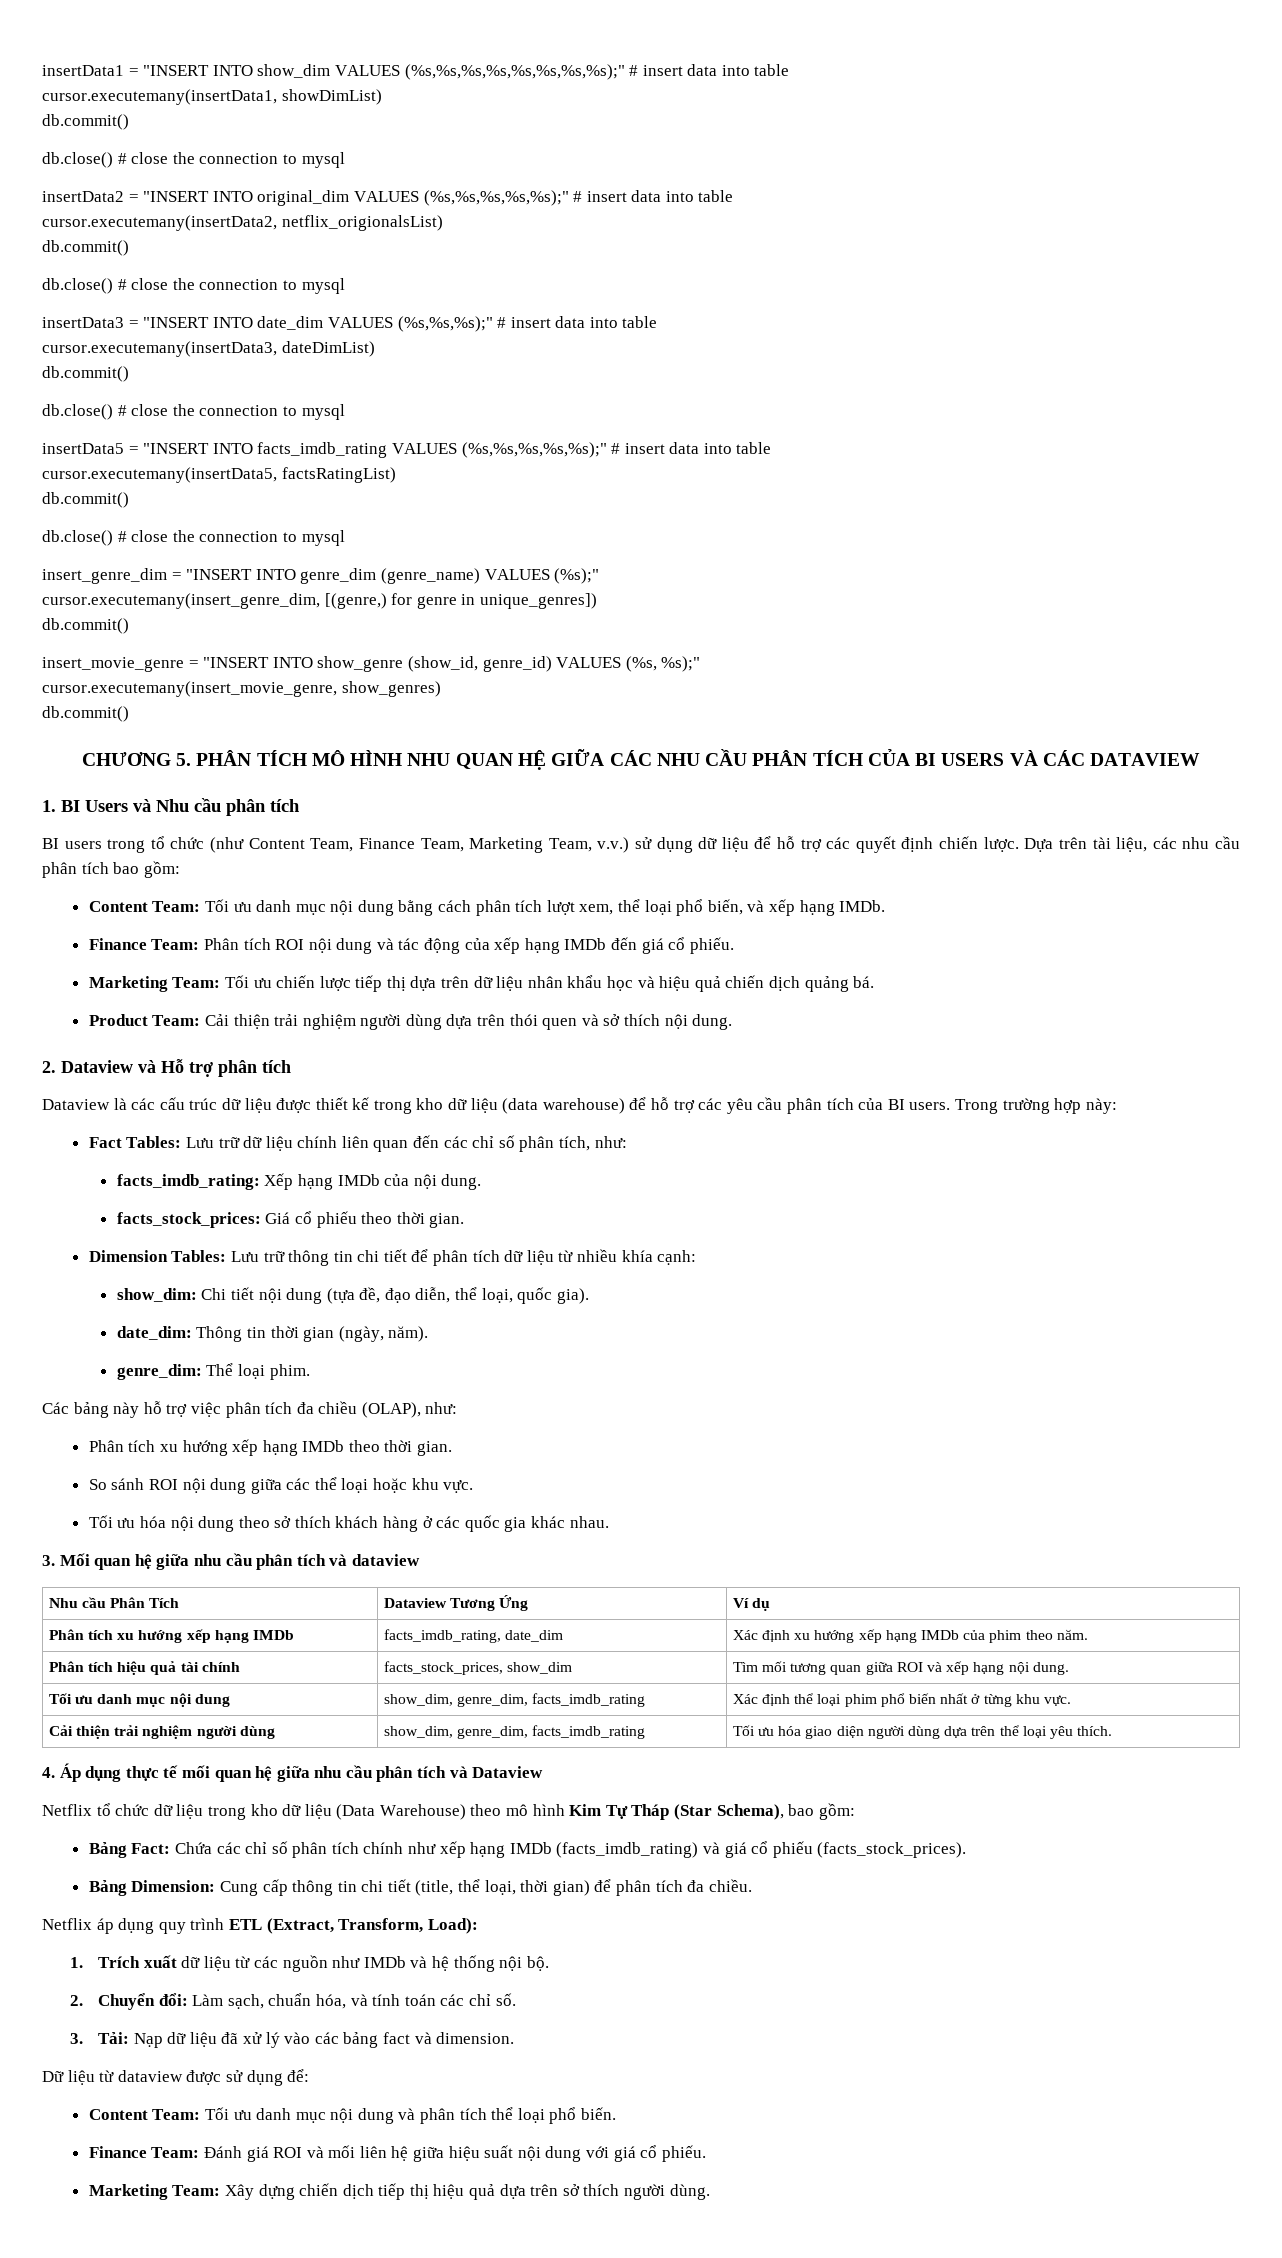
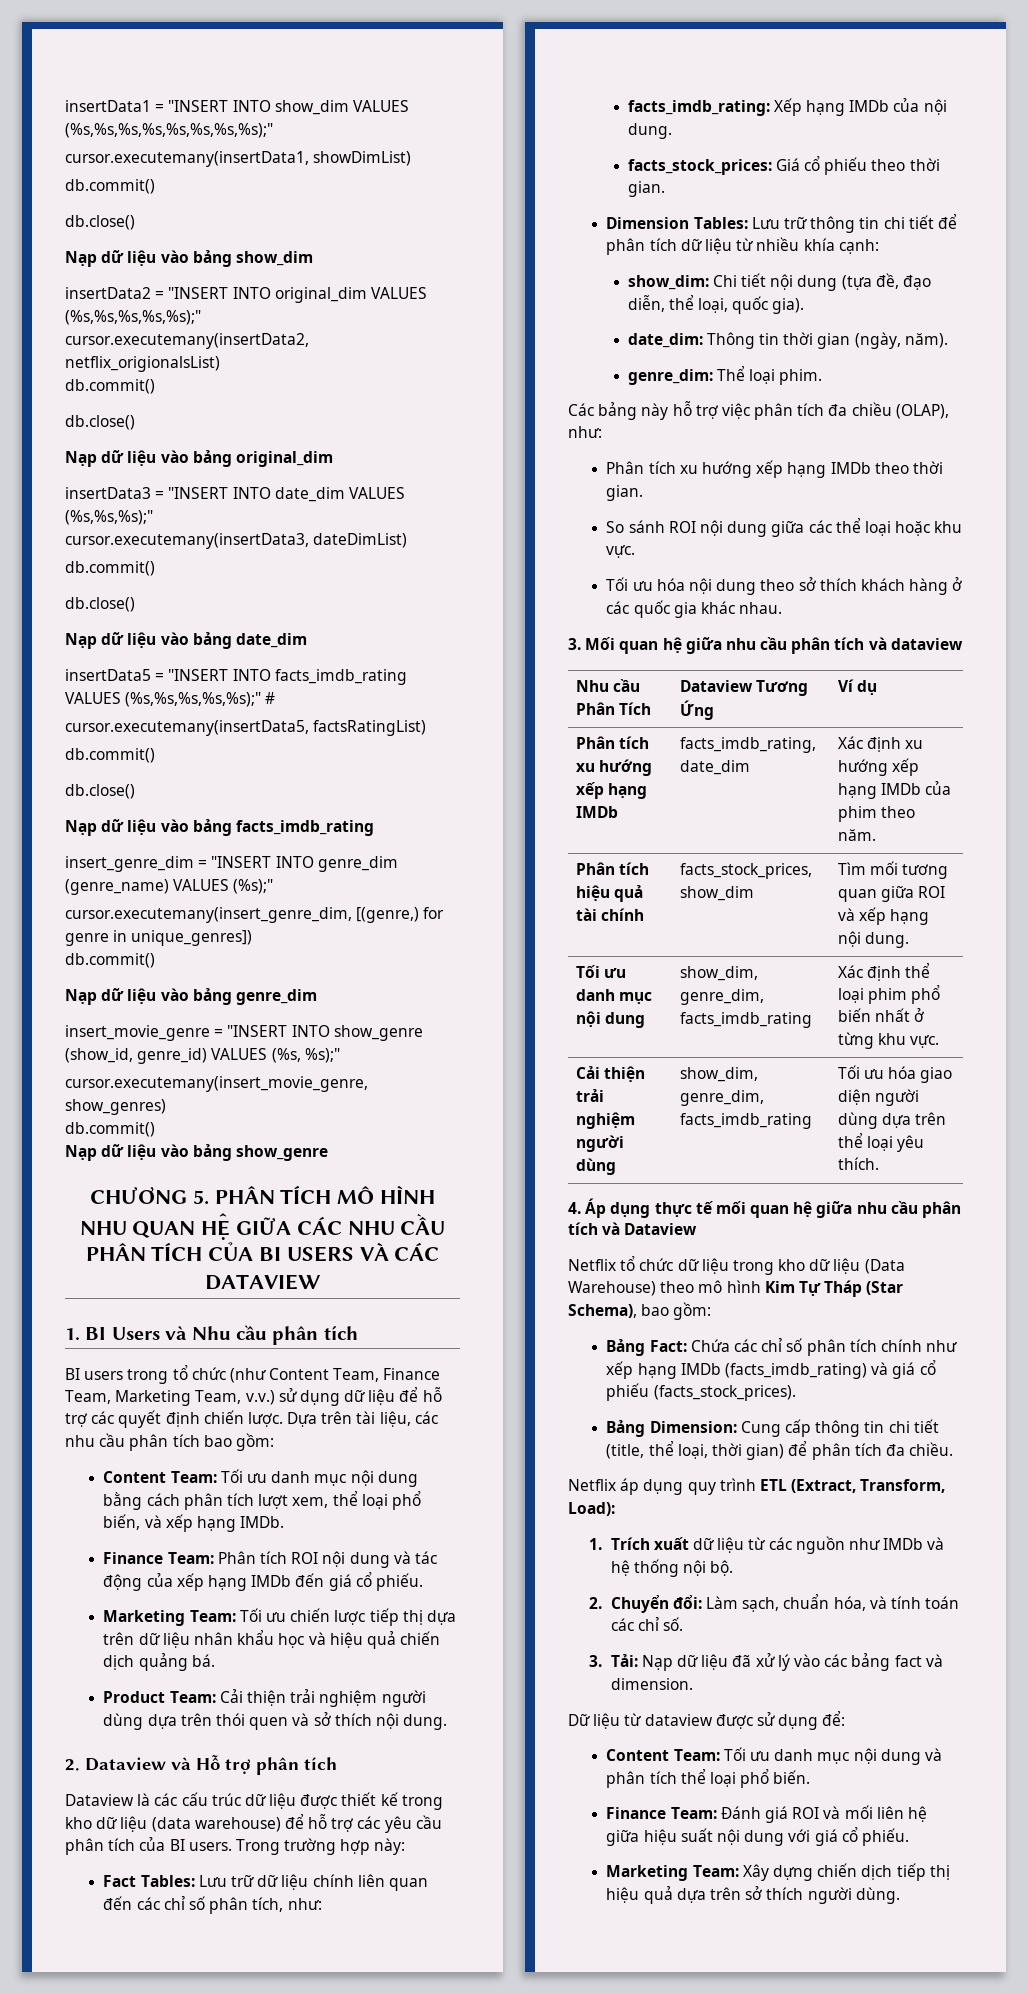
[629,64,790,76] # insert data into table -> (273, 130) none
[117,152,345,168] # close the connection to mysql -> [65,250,313,267] // Nạp dữ liệu vào bảng show_dim
[573,190,734,202] # insert data into table -> (201, 317) none
[117,278,345,294] # close the connection to mysql -> [65,450,333,467] // Nạp dữ liệu vào bảng original_dim
[497,316,658,328] # insert data into table -> (153, 517) none
[117,404,345,420] # close the connection to mysql -> [65,632,307,649] // Nạp dữ liệu vào bảng date_dim
[624,442,772,454] insert data into table -> (276, 698) none
[117,530,345,546] # close the connection to mysql -> [65,819,374,836] // Nạp dữ liệu vào bảng facts_imdb_rating
(129, 626) none -> [65,988,317,1005] // Nạp dữ liệu vào bảng genre_dim
(129, 714) none -> [65,1144,328,1161] // Nạp dữ liệu vào bảng show_genre

